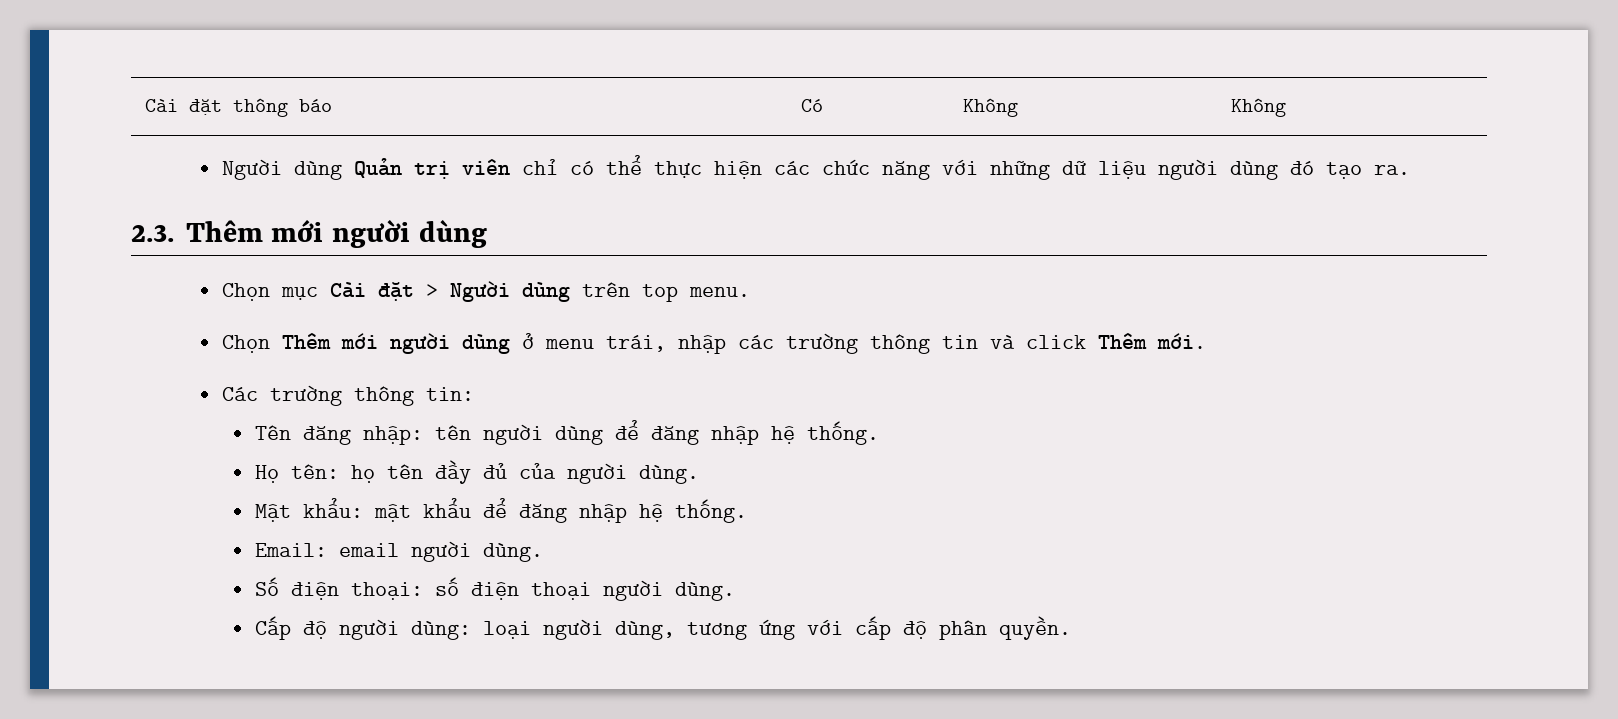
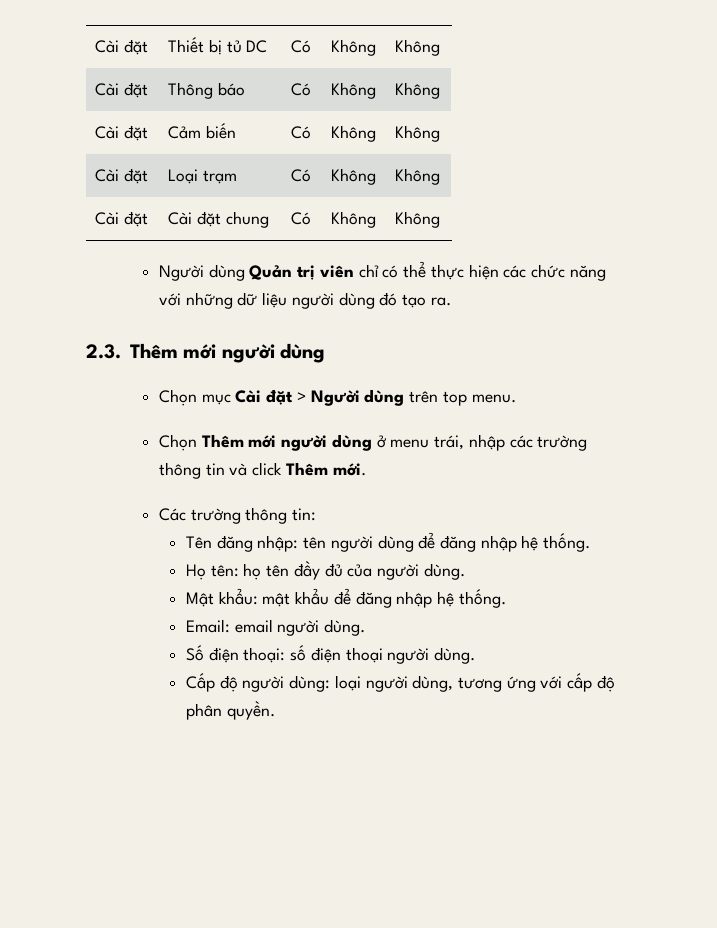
[144,98,332,117] Cài đặt thông báo -> [95,39,149,55] [168,37,268,55] [291,40,312,53] [331,39,377,56] [395,39,441,56] [95,82,149,98] [168,82,246,99] [291,83,312,96] [331,82,377,99] [395,82,441,99] [95,125,149,141] [168,123,237,139] [291,126,312,139] [331,125,377,142] [395,125,441,142] [95,168,149,184] [168,169,238,184] [291,169,312,182] [331,168,377,185] [395,168,441,185] [95,211,149,227] [168,211,269,228] Cài đặt | Thiết bị tủ DC | Có | Không | Không // Cài đặt | Thông báo | Có | Không | Không // Cài đặt | Cảm biến | Có | Không | Không // Cài đặt | Loại trạm | Có | Không | Không // Cài đặt | Cài đặt chung

